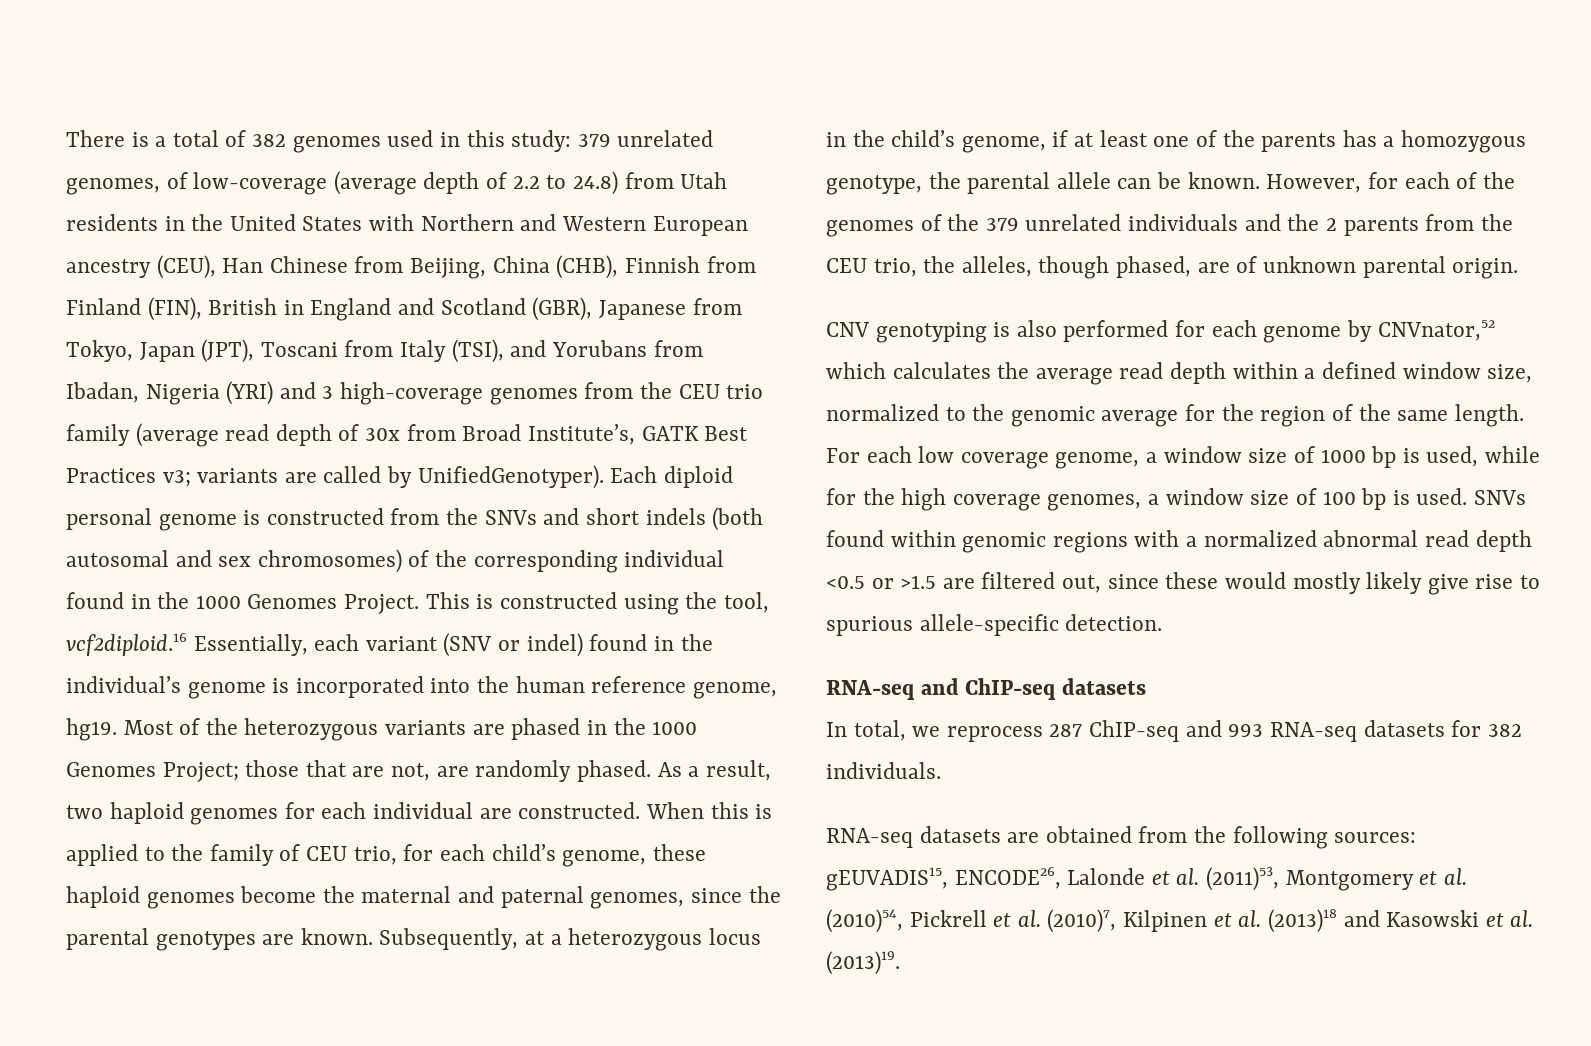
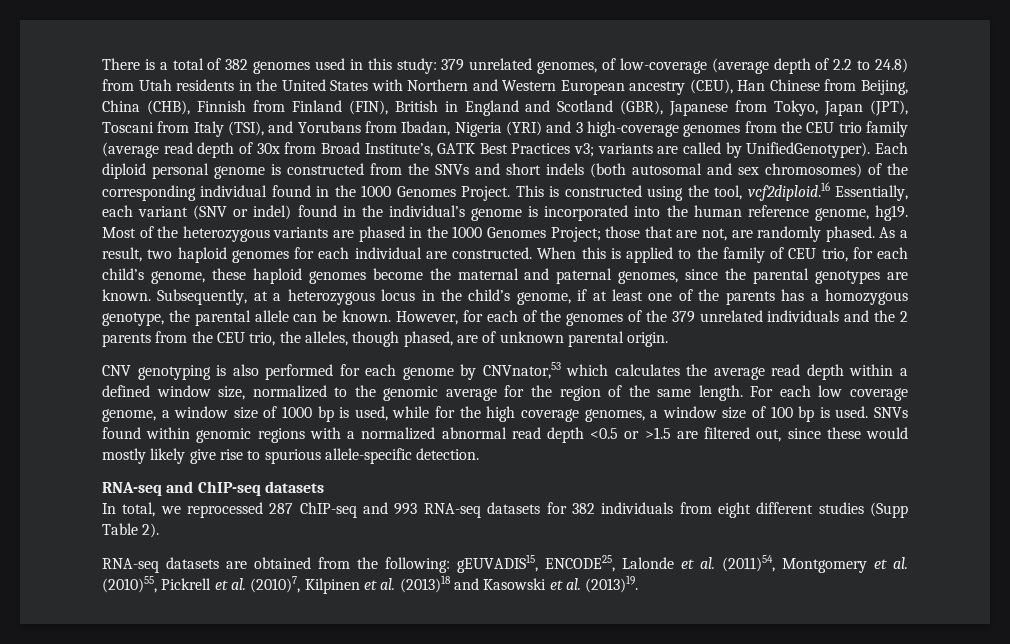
[1377,320,1495,341] CNVnator,52 -> [482,362,561,379] CNVnator,53
[946,726,1043,742] reprocess -> [187,502,264,518] reprocessed
[826,762,941,779] individuals. -> [601,502,909,518] [102,523,160,538] individuals from eight different studies (Supp Table 2).
[1232,826,1417,849] [826,867,1061,891] following sources: gEUVADIS15, ENCODE26, -> [385,554,615,573] following: gEUVADIS15, ENCODE25,
[1206,867,1280,891] (2011)53, -> [722,555,775,572] (2011)54,
[826,909,903,933] (2010)54, -> [102,576,157,593] (2010)55,

